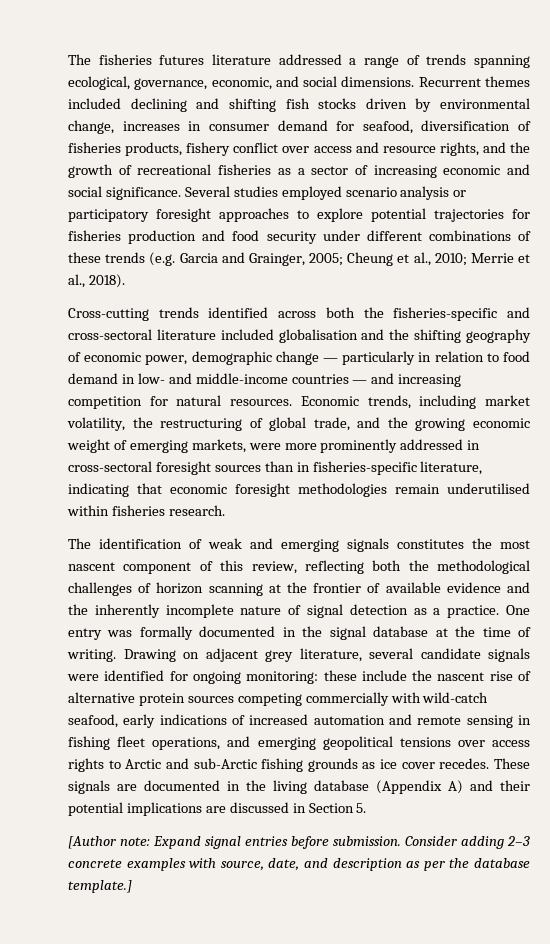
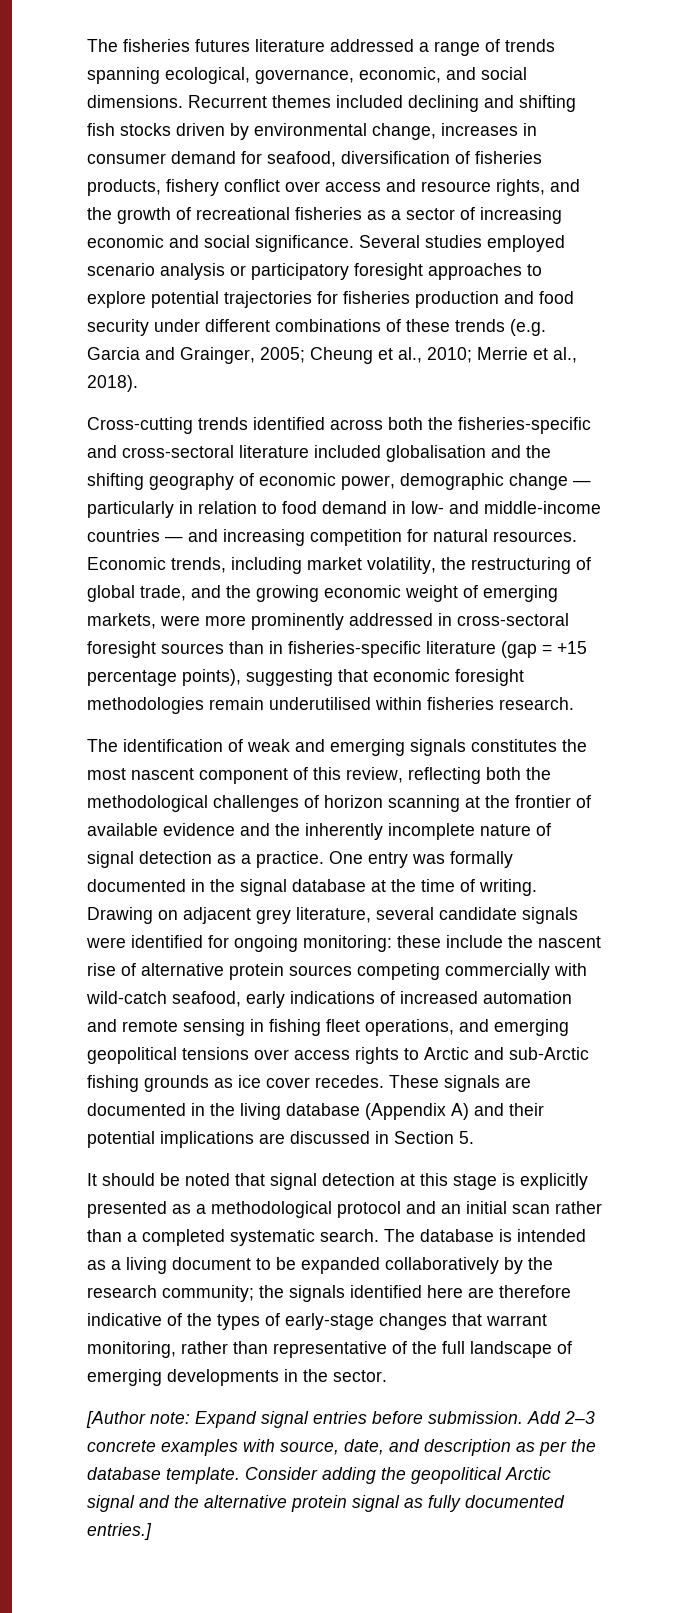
[420,461,483,475] [68,483,129,497] literature, indicating -> [426,641,587,658] [87,669,333,686] literature (gap = +15 percentage points), suggesting
(367, 808) none -> [87,1173,588,1190] [87,1201,602,1218] [87,1229,586,1246] [87,1257,553,1274] [87,1285,571,1302] [87,1313,547,1330] [87,1341,572,1358] [87,1369,387,1386] // It should be noted that signal detection at this stage is explicitly presented as a methodological protocol and an initial scan rather than a completed systematic search. The database is intended as a living document to be expanded collaboratively by the research community; the signals identified here are therefore indicative of the types of early-stage changes that warrant monitoring, rather than representative of the full landscape of emerging developments in the sector.
[405,836,504,849] Consider adding -> [527,1411,561,1424] Add
[68,880,132,893] template.] -> [166,1467,551,1484] [87,1495,565,1512] [87,1523,152,1540] template. Consider adding the geopolitical Arctic signal and the alternative protein signal as fully documented entries.]

